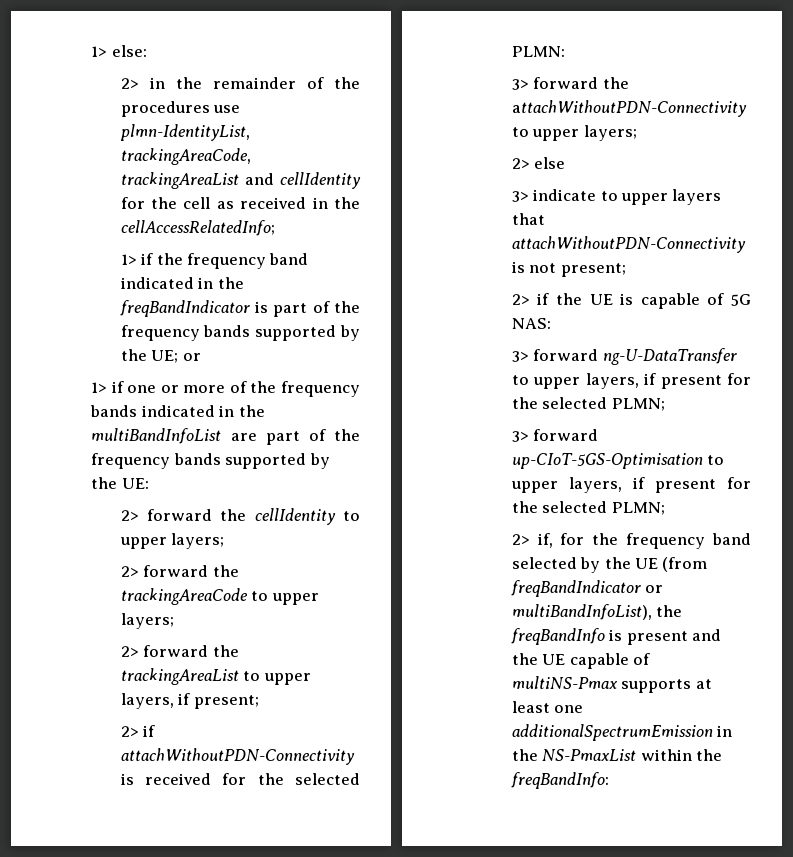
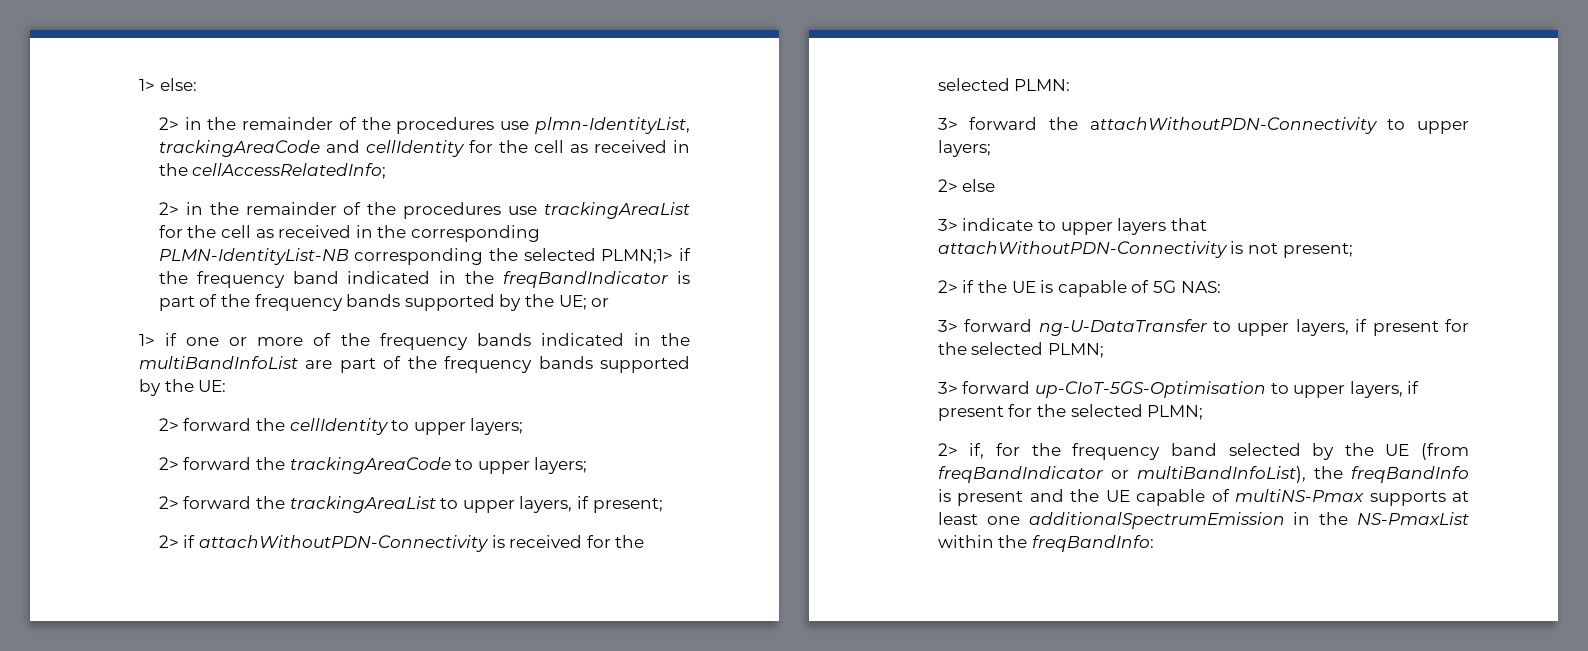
[120,148,251,165] [120,172,239,189] trackingAreaCode, trackingAreaList -> [158,140,320,157] trackingAreaCode
[120,254,137,265] 1> -> [158,202,690,219] [158,225,540,242] [158,248,674,265] 2> in the remainder of the procedures use trackingAreaList for the cell as received in the corresponding PLMN-IdentityList-NB corresponding the selected PLMN;1>

